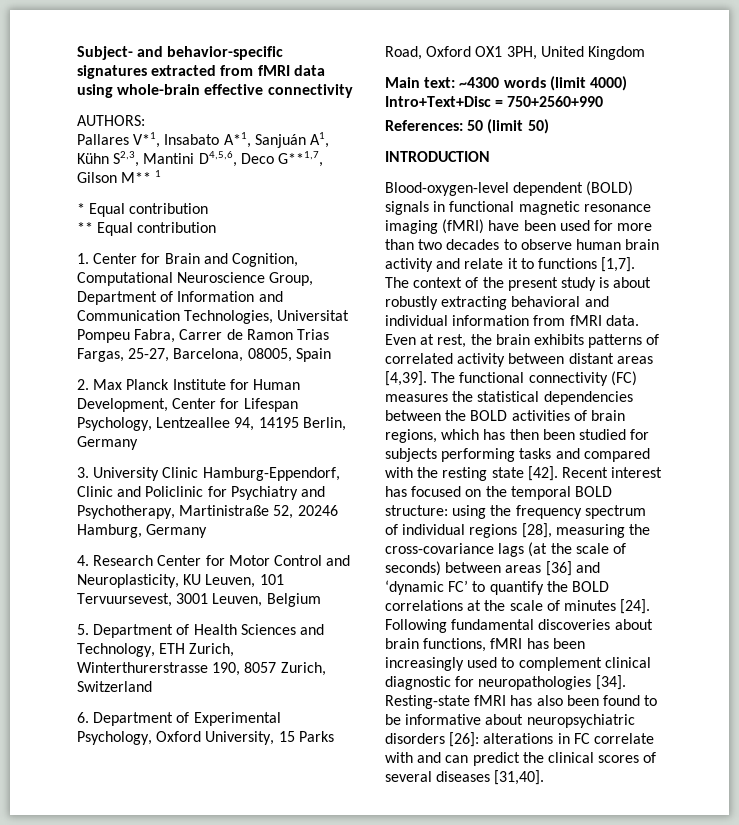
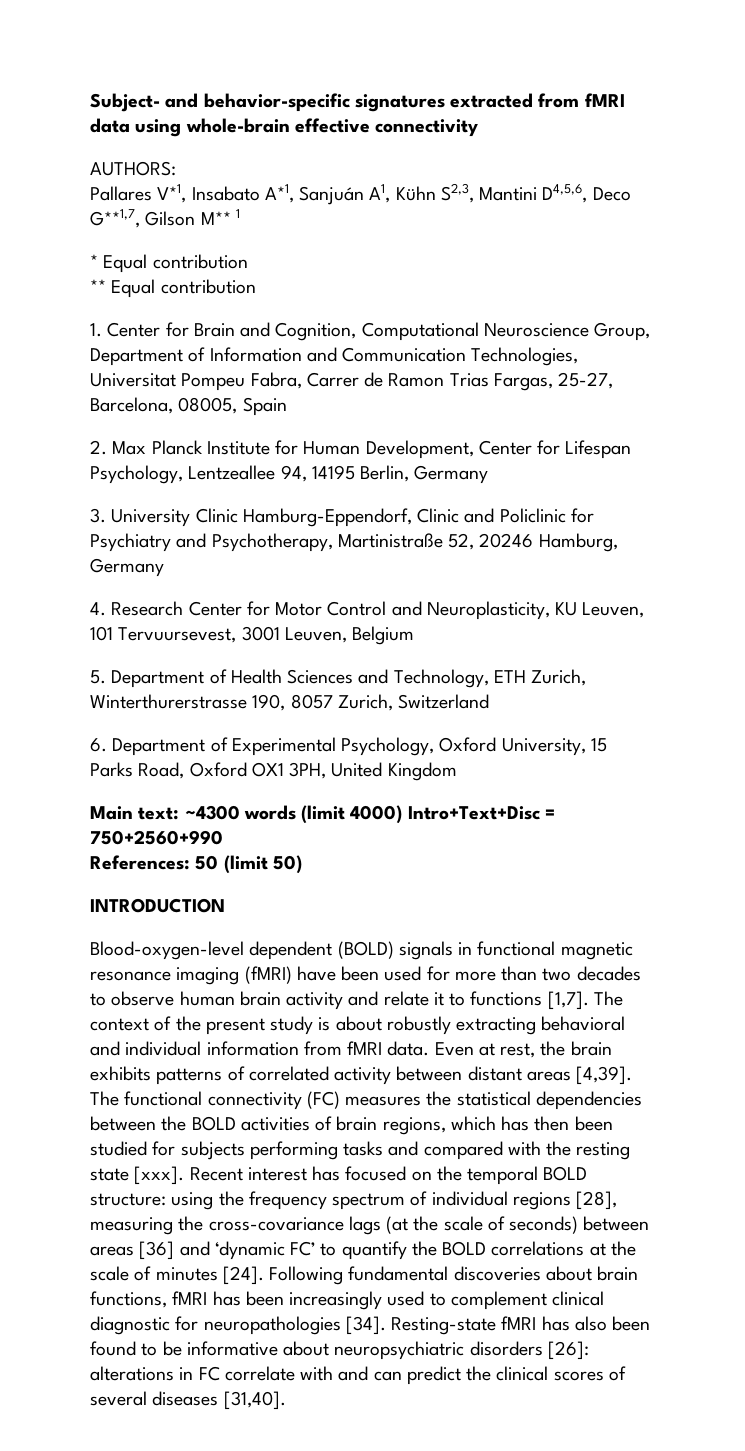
[527,466,558,481] [42]. -> [134,1166,185,1185] [xxx].

